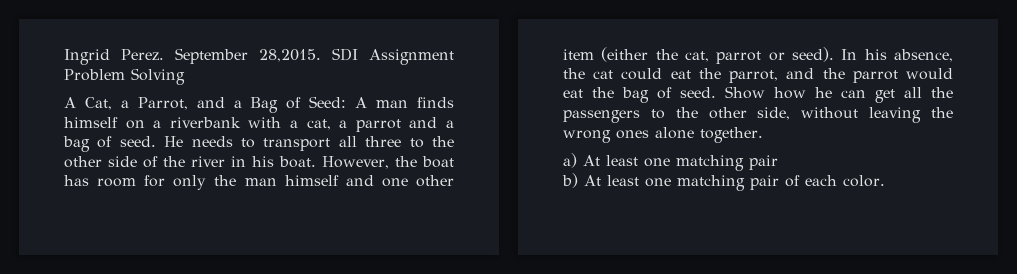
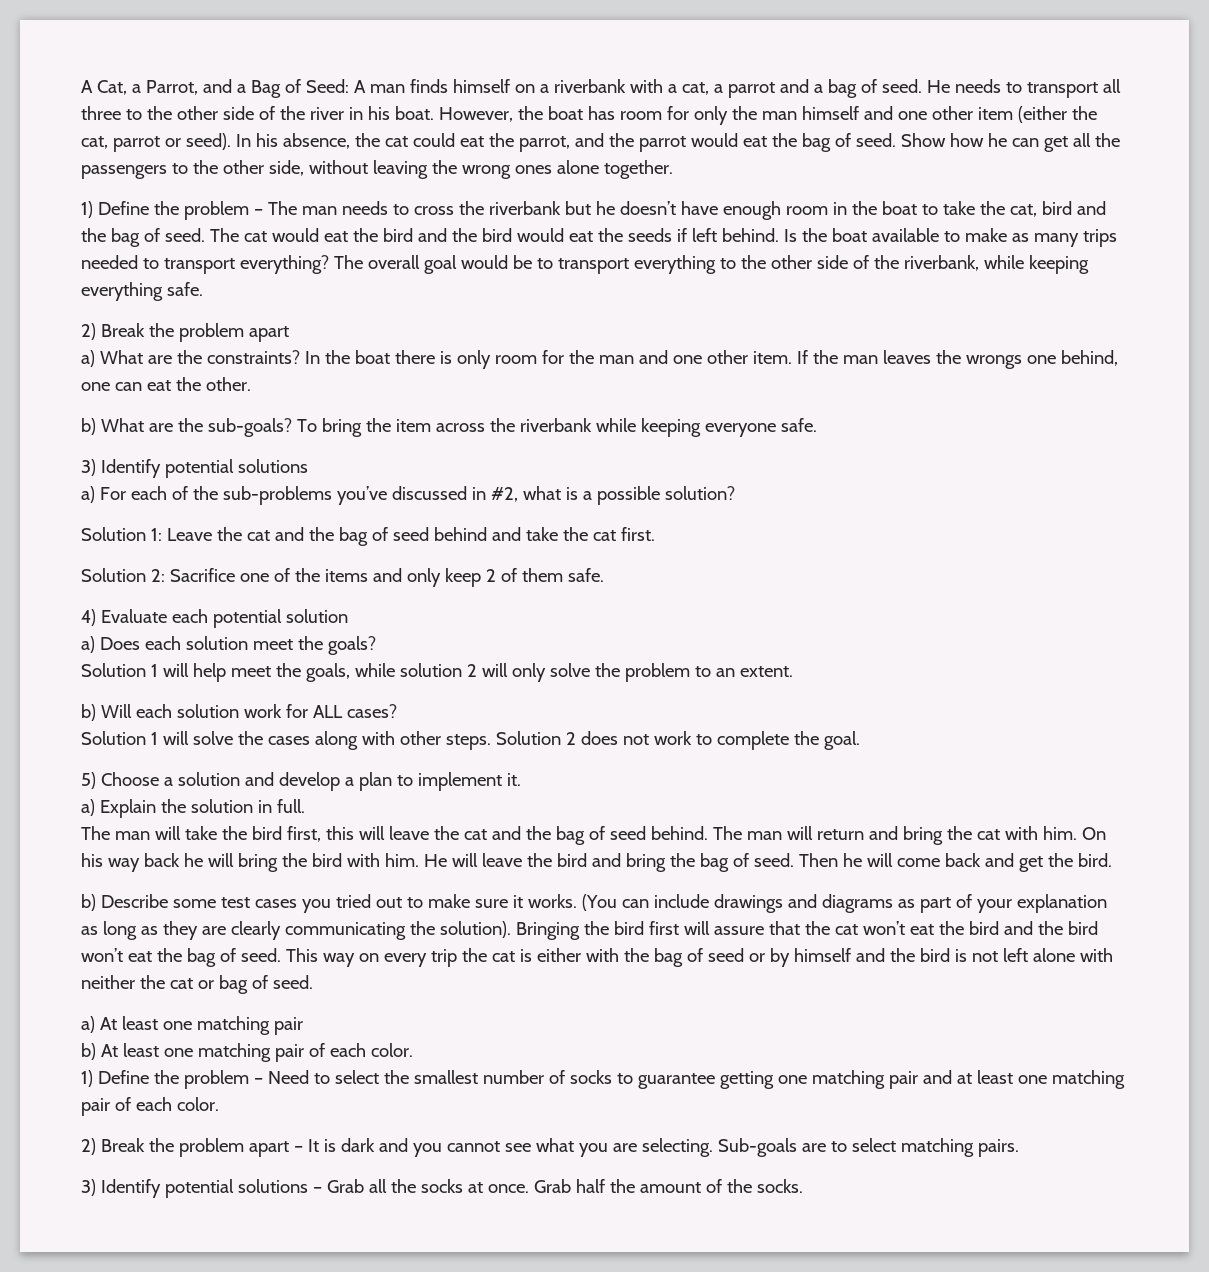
[64,48,454,65] [64,68,185,85] Ingrid Perez. September 28,2015. SDI Assignment Problem Solving // -> (81, 86) none
(763, 135) none -> [81,201,1106,220] [81,228,1117,247] [81,255,1089,274] [81,282,203,301] [81,323,289,342] [81,350,1118,369] [81,377,251,391] [81,418,817,437] [81,459,308,478] [81,486,735,505] [81,527,655,546] [81,568,604,587] [81,609,348,628] [81,636,376,655] [81,663,793,682] [81,704,397,721] [81,731,860,750] [81,772,521,791] [81,799,305,818] [81,826,1106,845] [81,853,1112,872] [81,894,1107,913] [81,921,1098,940] [81,948,1113,967] [81,975,313,994] // 1) Define the problem – The man needs to cross the riverbank but he doesn’t have enough room in the boat to take the cat, bird and the bag of seed. The cat would eat the bird and the bird would eat the seeds if left behind. Is the boat available to make as many trips needed to transport everything? The overall goal would be to transport everything to the other side of the riverbank, while keeping everything safe. // 2) Break the problem apart // a) What are the constraints? In the boat there is only room for the man and one other item. If the man leaves the wrongs one behind, one can eat the other. // b) What are the sub-goals? To bring the item across the riverbank while keeping everyone safe. // 3) Identify potential solutions // a) For each of the sub-problems you’ve discussed in #2, what is a possible solution? // Solution 1: Leave the cat and the bag of seed behind and take the cat first. // Solution 2: Sacrifice one of the items and only keep 2 of them safe. // 4) Evaluate each potential solution // a) Does each solution meet the goals? // Solution 1 will help meet the goals, while solution 2 will only solve the problem to an extent. // b) Will each solution work for ALL cases? // Solution 1 will solve the cases along with other steps. Solution 2 does not work to complete the goal. // 5) Choose a solution and develop a plan to implement it. // a) Explain the solution in full. // The man will take the bird first, this will leave the cat and the bag of seed behind. The man will return and bring the cat with him. On his way back he will bring the bird with him. He will leave the bird and bring the bag of seed. Then he will come back and get the bird. // b) Describe some test cases you tried out to make sure it works. (You can include drawings and diagrams as part of your explanation as long as they are clearly communicating the solution). Bringing the bird first will assure that the cat won’t eat the bird and the bird won’t eat the bag of seed. This way on every trip the cat is either with the bag of seed or by himself and the bird is not left alone with neither the cat or bag of seed.
(885, 181) none -> [81,1070,1125,1089] [81,1097,219,1116] [81,1138,1019,1157] [81,1179,803,1198] // 1) Define the problem – Need to select the smallest number of socks to guarantee getting one matching pair and at least one matching pair of each color. // 2) Break the problem apart – It is dark and you cannot see what you are selecting. Sub-goals are to select matching pairs. // 3) Identify potential solutions – Grab all the socks at once. Grab half the amount of the socks.

